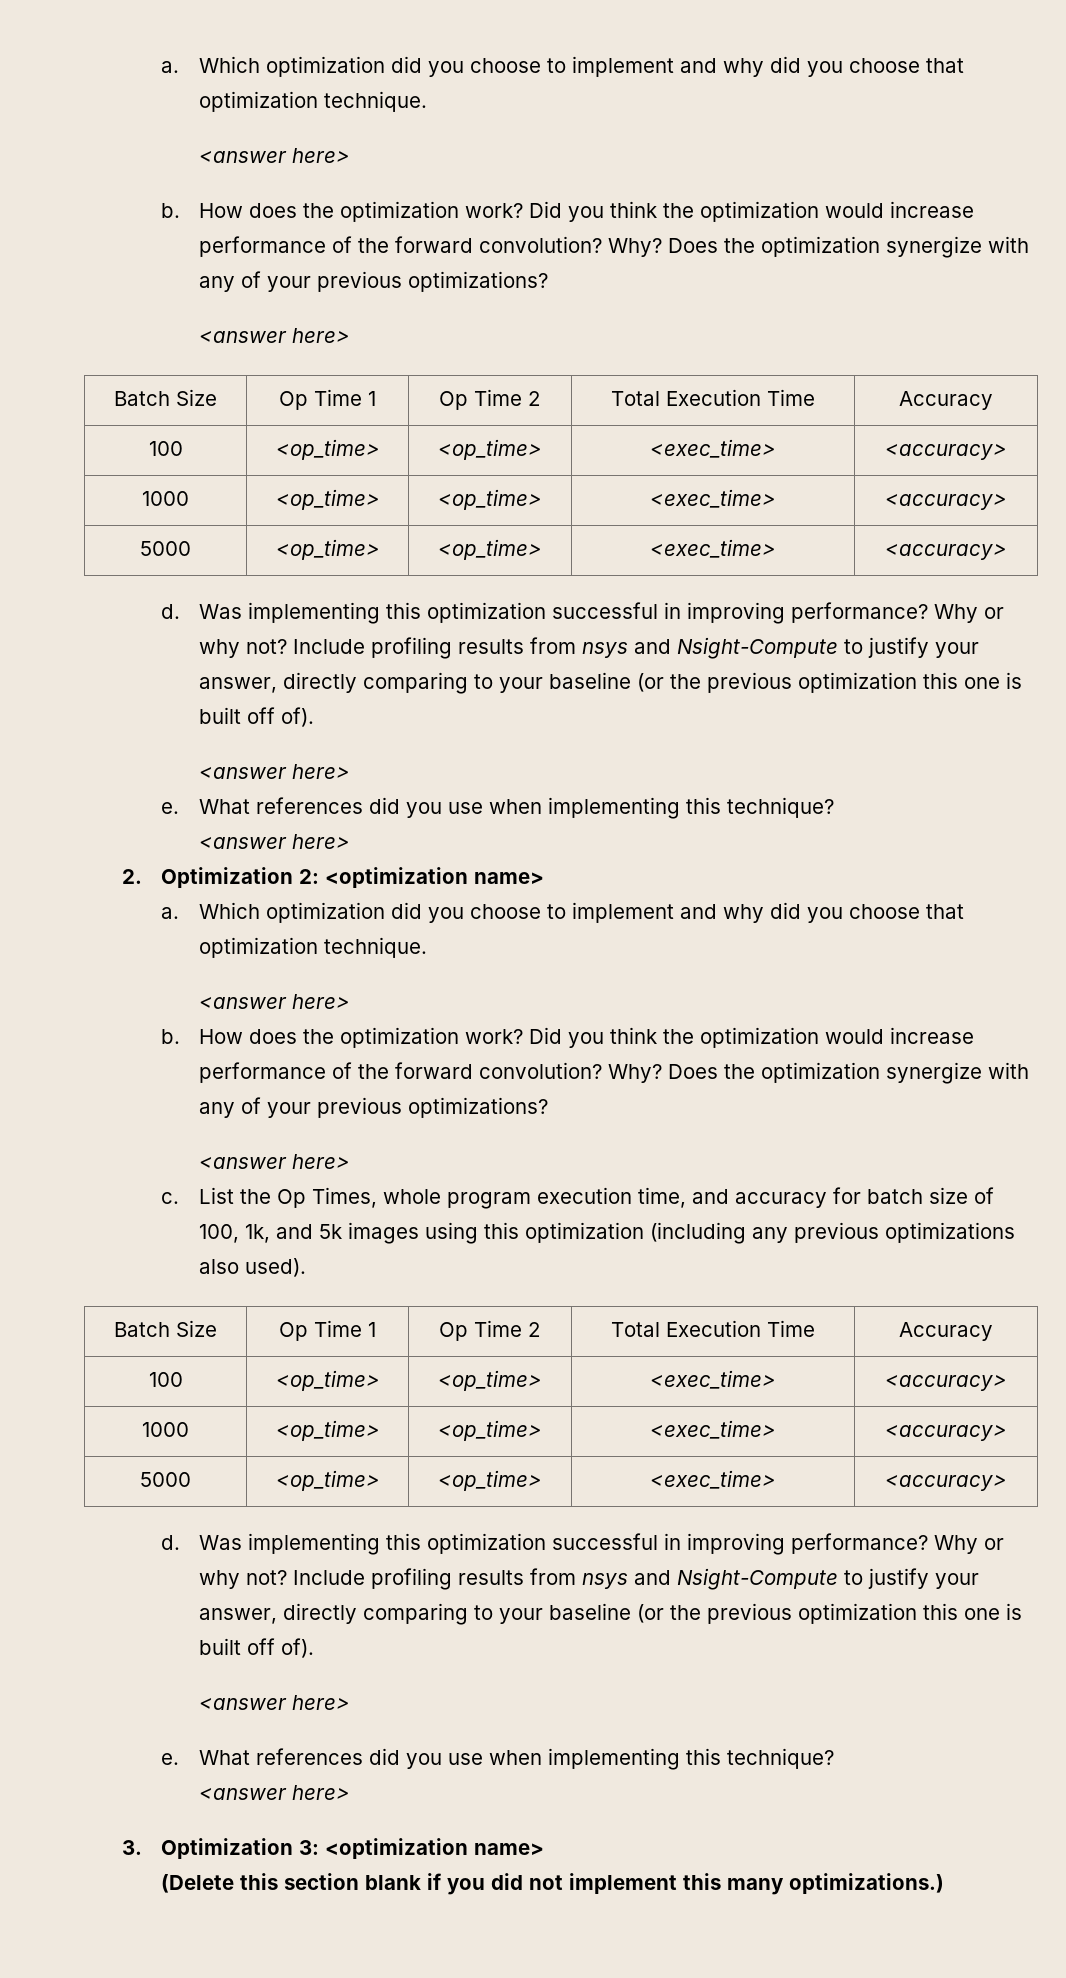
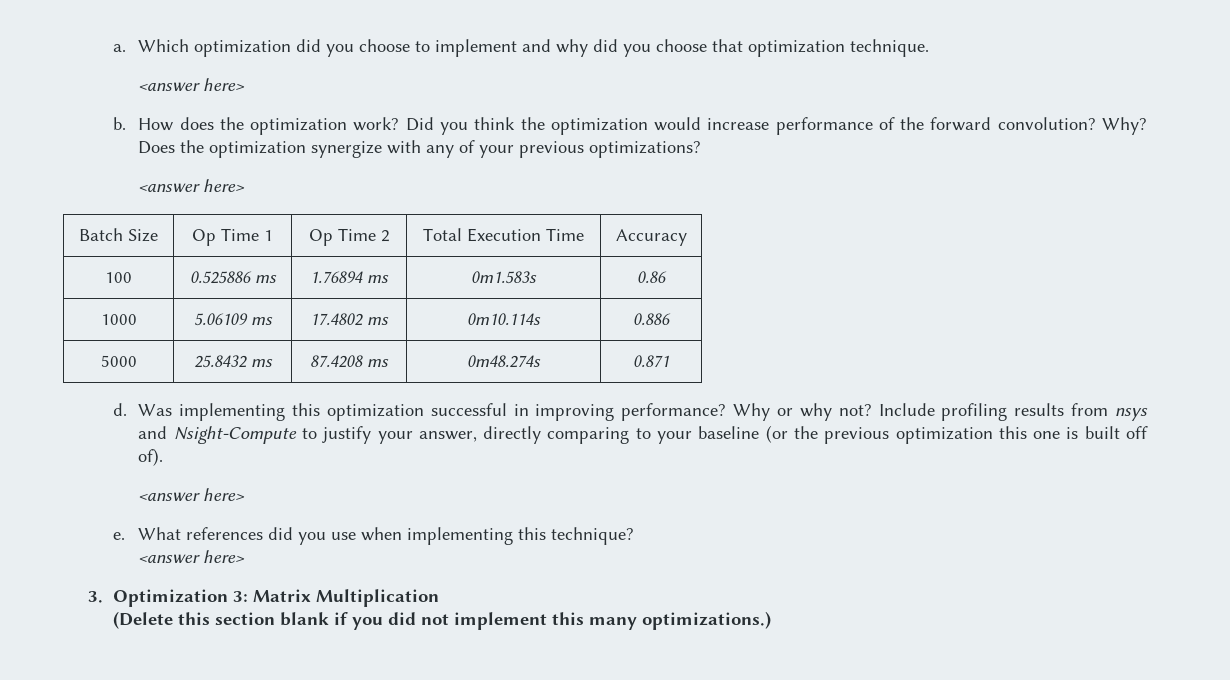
[275,439,380,460] [438,439,542,460] [650,439,776,458] [885,444,1007,460] [142,491,189,506] [275,489,380,510] [438,489,542,510] [650,489,776,508] [885,494,1007,510] [140,541,191,556] [275,539,380,560] [438,539,542,560] [650,539,776,558] [885,544,1007,560] [160,602,1004,624] [198,637,979,659] [198,672,1022,694] [198,707,314,727] [198,764,350,779] [160,797,834,819] [198,834,350,849] [122,867,544,888] [160,902,964,923] [198,937,427,958] [198,994,350,1009] [160,1027,974,1048] [198,1062,1029,1084] [198,1097,548,1118] [198,1154,350,1169] [160,1187,994,1209] [198,1222,1015,1244] [198,1258,306,1277] [114,1320,217,1337] [279,1320,376,1341] [439,1320,541,1341] [611,1320,815,1337] [899,1322,993,1341] [148,1372,183,1387] [275,1370,380,1391] [438,1370,542,1391] [650,1370,776,1389] [885,1375,1007,1391] [142,1422,189,1437] [275,1420,380,1441] [438,1420,542,1441] [650,1420,776,1439] [885,1425,1007,1441] [140,1472,191,1487] [275,1470,380,1491] [438,1470,542,1491] [650,1470,776,1489] [885,1475,1007,1491] <op_time> | <op_time> | <exec_time> | <accuracy> // 1000 | <op_time> | <op_time> | <exec_time> | <accuracy> // 5000 | <op_time> | <op_time> | <exec_time> | <accuracy> // d. Was implementing this optimization successful in improving performance? Why or why not? Include profiling results from nsys and Nsight-Compute to justify your answer, directly comparing to your baseline (or the previous optimization this one is built off of). // <answer here> // e. What references did you use when implementing this technique? // <answer here> // 2. Optimization 2: <optimization name> // a. Which optimization did you choose to implement and why did you choose that optimization technique. // <answer here> // b. How does the optimization work? Did you think the optimization would increase performance of the forward convolution? Why? Does the optimization synergize with any of your previous optimizations? // <answer here> // c. List the Op Times, whole program execution time, and accuracy for batch size of 100, 1k, and 5k images using this optimization (including any previous optimizations also used). // Batch Size | Op Time 1 | Op Time 2 | Total Execution Time | Accuracy // 100 | <op_time> | <op_time> | <exec_time> | <accuracy> // 1000 | <op_time> | <op_time> | <exec_time> | <accuracy> // 5000 | <op_time> | <op_time> | <exec_time> | <accuracy> -> [189,271,277,284] [310,271,389,283] [471,271,537,284] [637,271,667,283] [100,314,137,325] [193,313,273,326] [310,313,389,326] [467,313,541,325] [633,313,671,325] [100,355,137,367] [193,355,273,368] [310,355,389,368] [467,355,541,368] [633,355,670,367] 0.525886 ms | 1.76894 ms | 0m1.583s | 0.86 // 1000 | 5.06109 ms | 17.4802 ms | 0m10.114s | 0.886 // 5000 | 25.8432 ms | 87.4208 ms | 0m48.274s | 0.871
[324,1838,544,1859] <optimization name> -> [253,589,440,607] Matrix Multiplication

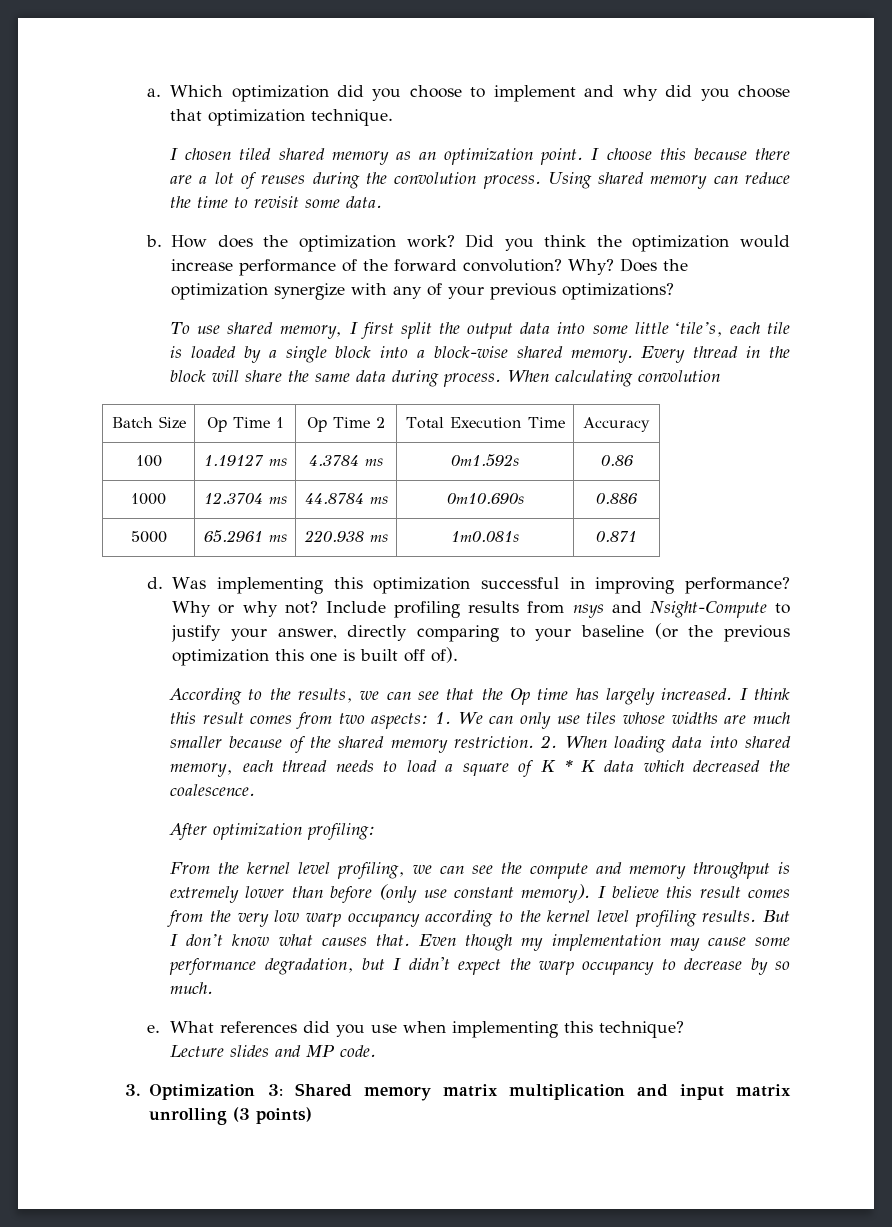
[138,78,246,91] <answer here> -> [170,148,790,165] [170,172,791,189] [170,196,383,208] I chosen tiled shared memory as an optimization point. I choose this because there are a lot of reuses during the convolution process. Using shared memory can reduce the time to revisit some data.
[138,179,246,192] <answer here> -> [170,322,791,339] [170,346,790,363] [170,370,721,387] To use shared memory, I first split the output data into some little ‘tile’s, each tile is loaded by a single block into a block-wise shared memory. Every thread in the block will share the same data during process. When calculating convolution
[189,271,277,284] [310,271,389,283] [471,271,537,284] 0.525886 ms | 1.76894 ms | 0m1.583s -> [203,454,287,466] [309,455,383,466] [451,454,519,467] 1.19127 ms | 4.3784 ms | 0m1.592s
[193,313,273,326] [310,313,389,326] [467,313,541,325] 5.06109 ms | 17.4802 ms | 0m10.114s -> [203,492,287,504] [304,493,388,504] [446,493,524,504] 12.3704 ms | 44.8784 ms | 0m10.690s
[193,355,273,368] [310,355,389,368] [467,355,541,368] 25.8432 ms | 87.4208 ms | 0m48.274s -> [203,530,287,543] [303,530,388,542] [451,531,519,542] 65.2961 ms | 220.938 ms | 1m0.081s
[138,488,246,501] <answer here> -> [169,688,790,705] [170,712,790,729] [170,735,792,753] [170,760,790,777] [170,784,256,796] [169,823,376,840] [170,862,790,879] [170,884,790,903] [167,910,790,927] [170,934,791,951] [169,957,791,975] [170,982,214,994] According to the results, we can see that the Op time has largely increased. I think this result comes from two aspects: 1. We can only use tiles whose widths are much smaller because of the shared memory restriction. 2. When loading data into shared memory, each thread needs to load a square of K * K data which decreased the coalescence. // After optimization profiling: // From the kernel level profiling, we can see the compute and memory throughput is extremely lower than before (only use constant memory). I believe this result comes from the very low warp occupancy according to the kernel level profiling results. But I don’t know what causes that. Even though my implementation may cause some performance degradation, but I didn't expect the warp occupancy to decrease by so much.
[138,550,246,563] [88,589,440,607] [113,611,772,630] <answer here> // 3. Optimization 3: Matrix Multiplication // (Delete this section blank if you did not implement this many optimizations.) -> [170,1045,377,1057] [124,1083,791,1101] [149,1107,313,1125] Lecture slides and MP code. // 3. Optimization 3: Shared memory matrix multiplication and input matrix unrolling (3 points)

